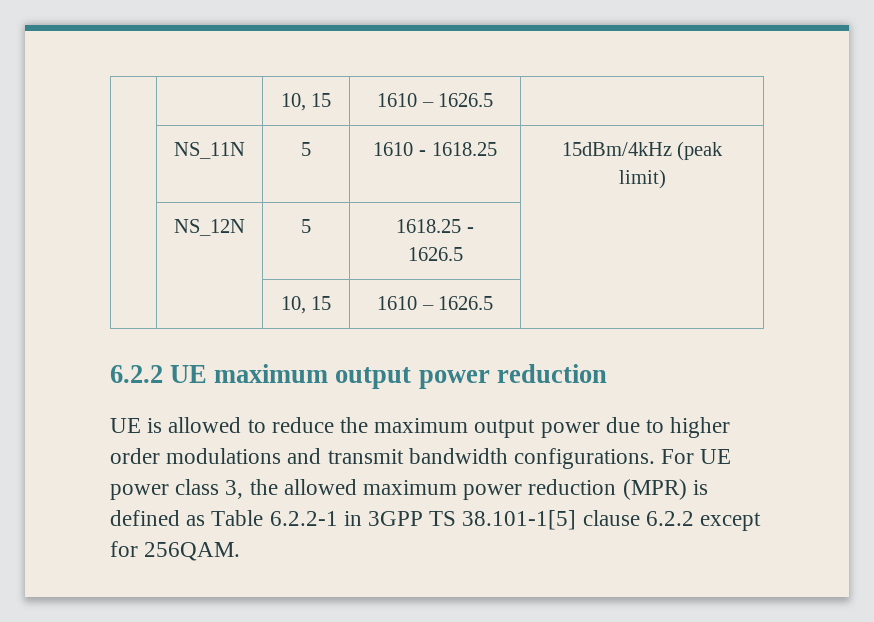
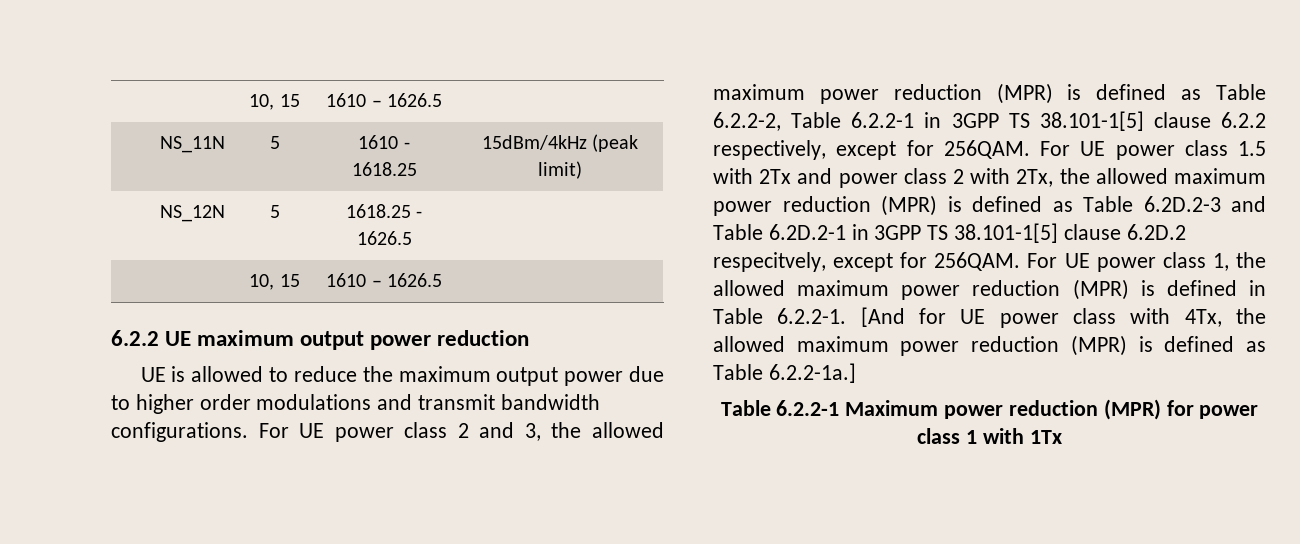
(220, 487) none -> [457,422,515,438] 2 and
(264, 518) none -> [713,112,842,131] 6.2.2-2, Table
[700,512,762,531] [110,541,241,561] except for 256QAM. -> [713,140,1266,160] [713,168,1266,188] [713,195,1266,216] [713,223,1186,243] [713,252,1266,272] [713,279,1266,300] [713,307,1266,328] [713,335,1266,356] [713,363,856,383] [720,399,1259,420] [917,428,1062,444] respectively, except for 256QAM. For UE power class 1.5 with 2Tx and power class 2 with 2Tx, the allowed maximum power reduction (MPR) is defined as Table 6.2D.2-3 and Table 6.2D.2-1 in 3GPP TS 38.101-1[5] clause 6.2D.2 respecitvely, except for 256QAM. For UE power class 1, the allowed maximum power reduction (MPR) is defined in Table 6.2.2-1. [And for UE power class with 4Tx, the allowed maximum power reduction (MPR) is defined as Table 6.2.2-1a.] // Table 6.2.2-1 Maximum power reduction (MPR) for power class 1 with 1Tx

